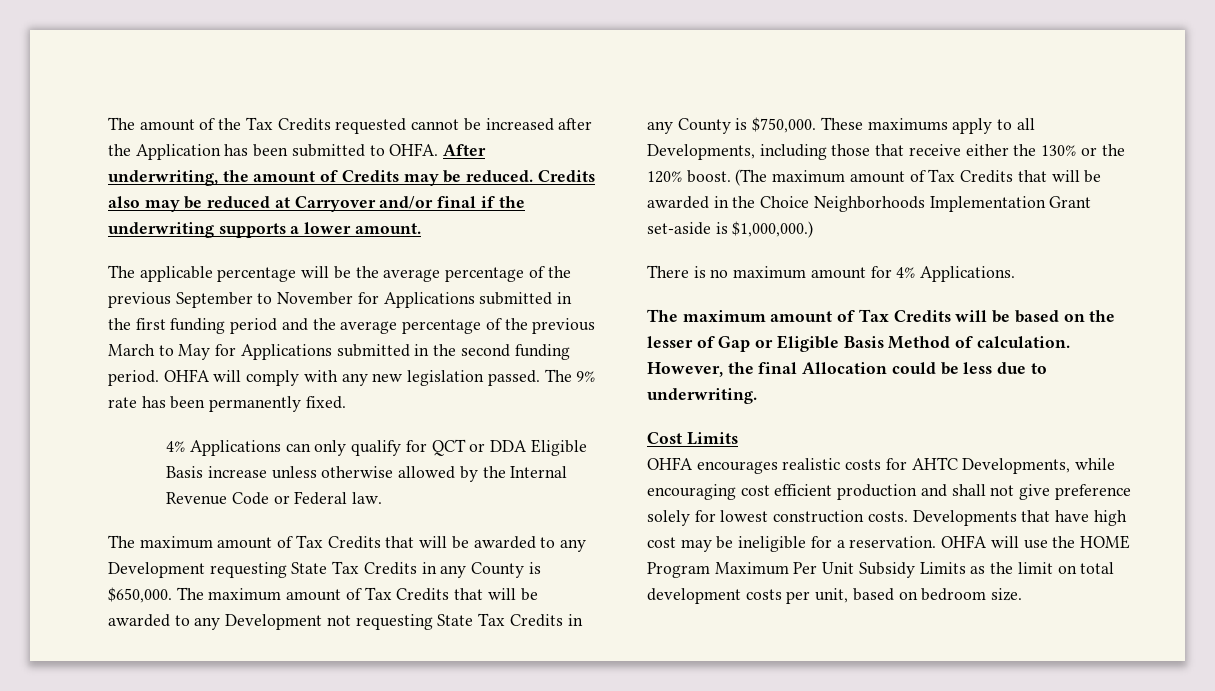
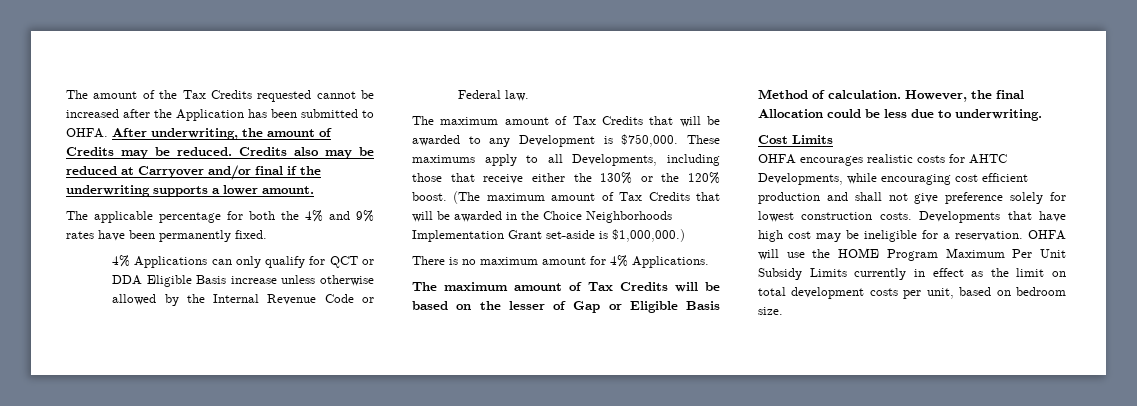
[301,266,571,282] [108,292,573,308] [108,318,596,334] [108,344,570,360] [108,369,596,386] [108,396,166,408] will be the average percentage of the previous September to November for Applications submitted in the first funding period and the average percentage of the previous March to May for Applications submitted in the second funding period. OHFA will comply with any new legislation passed. The 9% rate has -> [227,210,374,222] [66,230,125,241] for both the 4% and 9% rates have
[209,561,541,578] [108,587,538,603] [108,613,583,630] [647,118,731,134] requesting State Tax Credits in any County is $650,000. The maximum amount of Tax Credits that will be awarded to any Development not requesting State Tax Credits in any County -> (595, 141) none
(966, 568) none -> [854,268,964,280] currently in effect

